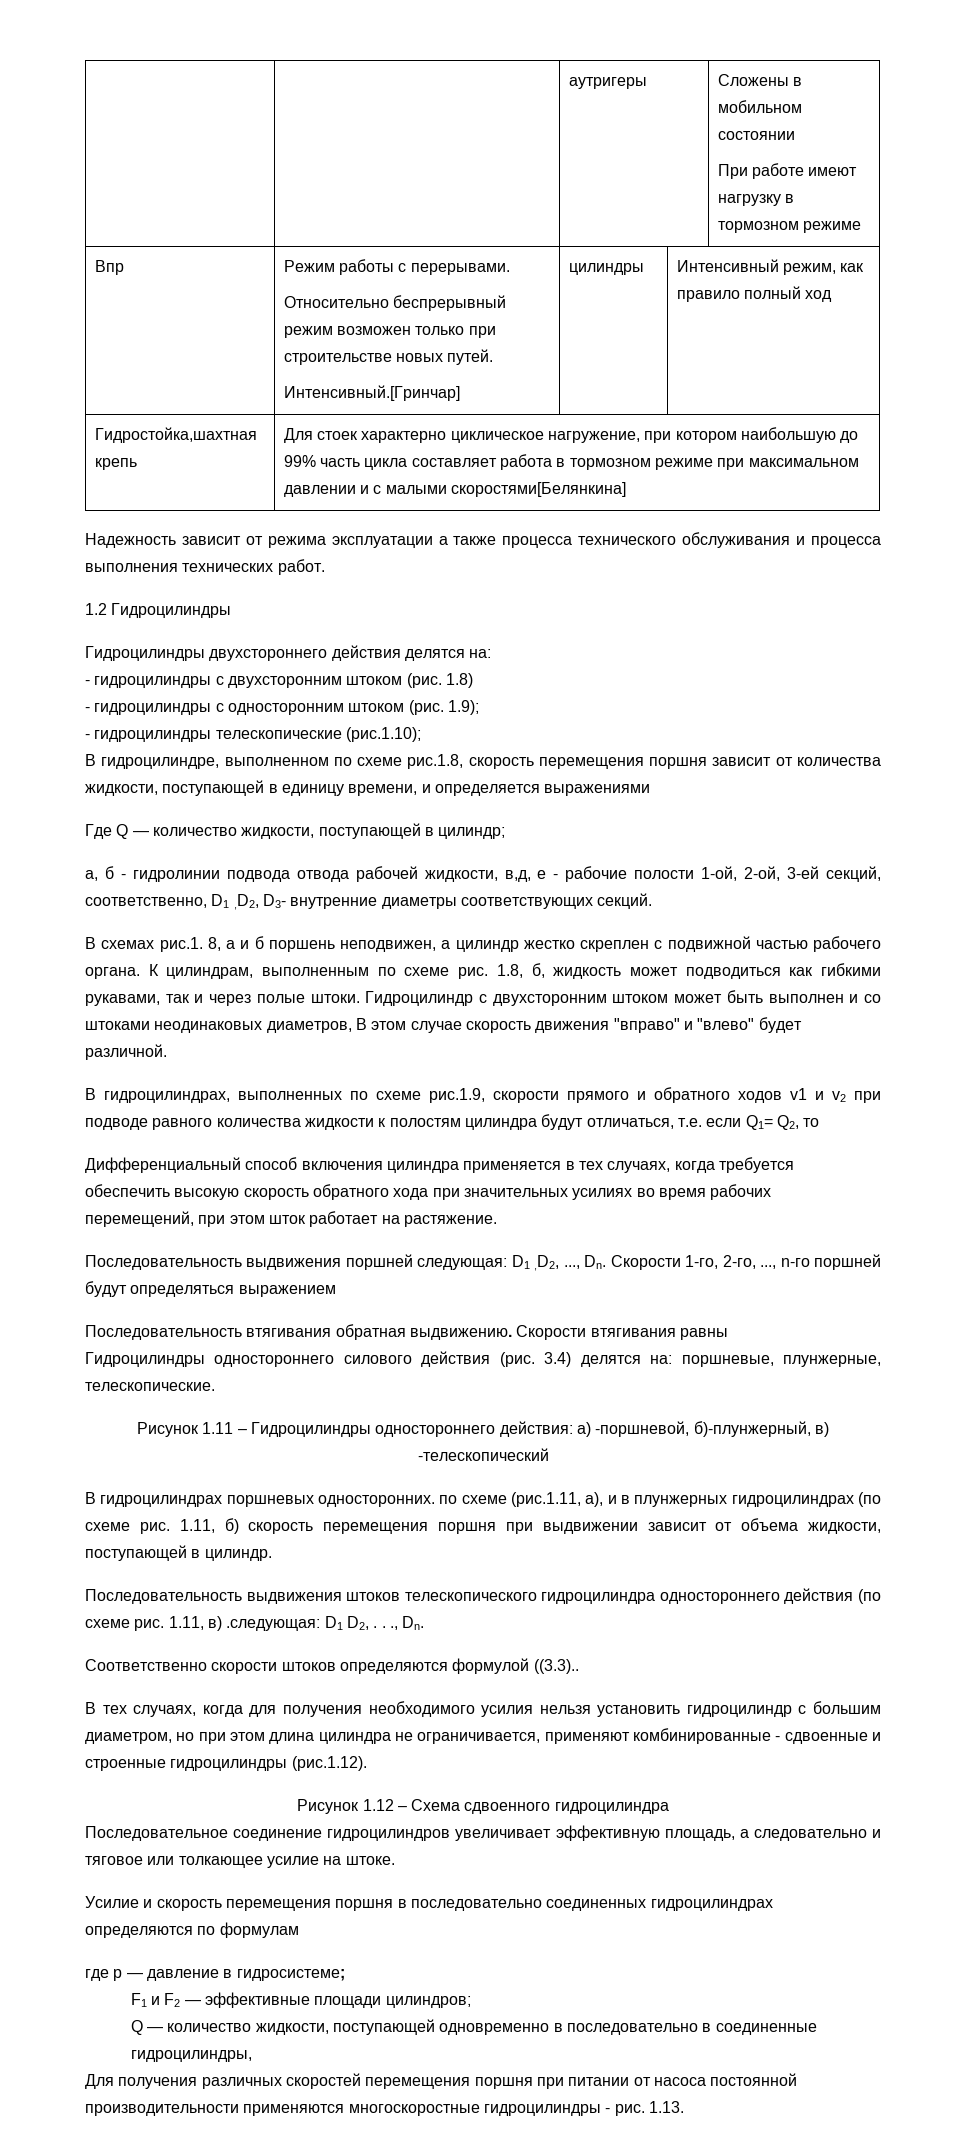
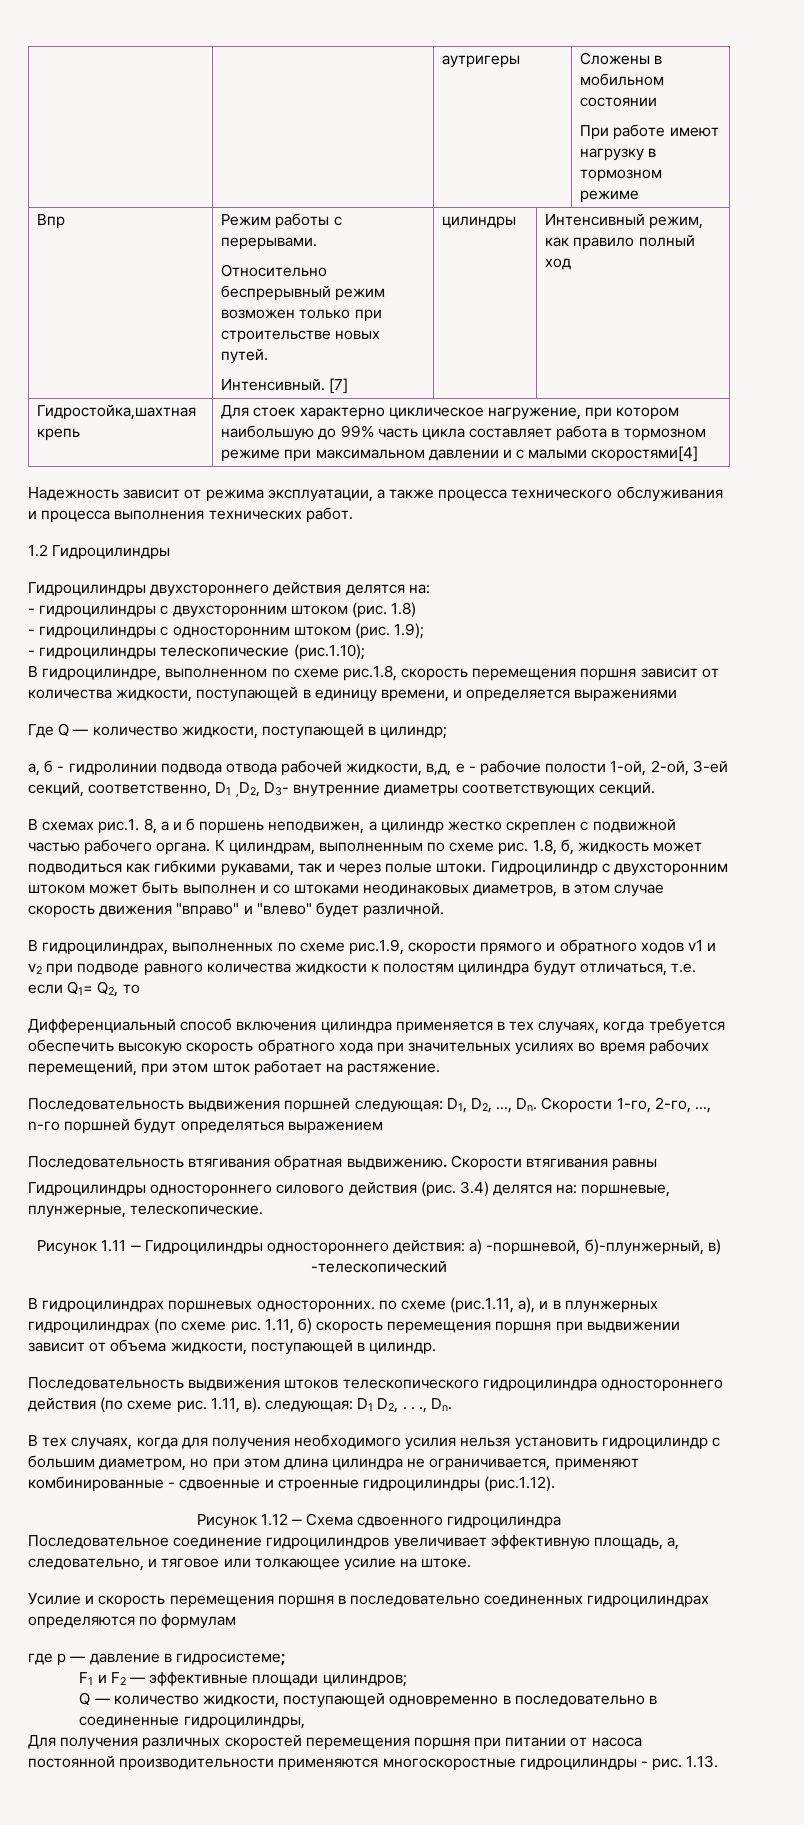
[283,385,460,401] Интенсивный.[Гринчар] -> [221,378,349,394] Интенсивный. [7]
[450,482,626,497] скоростями[Белянкина] -> [591,446,699,462] скоростями[4]
[331,536,433,548] эксплуатации -> [267,489,373,502] эксплуатации,
[355,1018,367,1030] В -> [561,884,570,893] в
[511,1255,560,1271] D1 ,D2, -> [446,1098,492,1113] D1, D2,
[207,1616,321,1631] в) .следующая: -> [243,1397,354,1413] в). следующая:
[85,1658,579,1674] // Соответственно скорости штоков определяются формулой ((3.3).. -> (453, 1404) none
[739,1829,867,1841] а следовательно -> [667,1537,680,1550] [28,1558,144,1571] а, следовательно,

